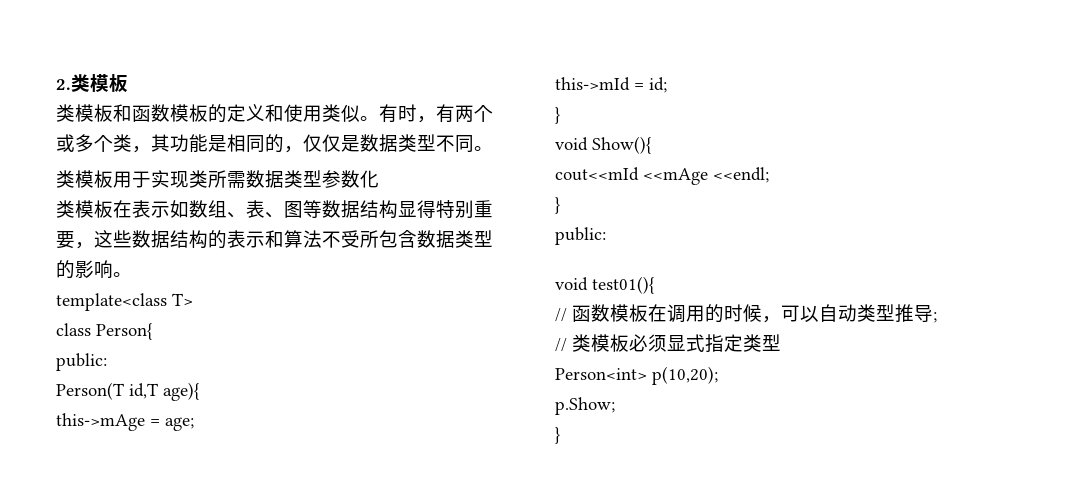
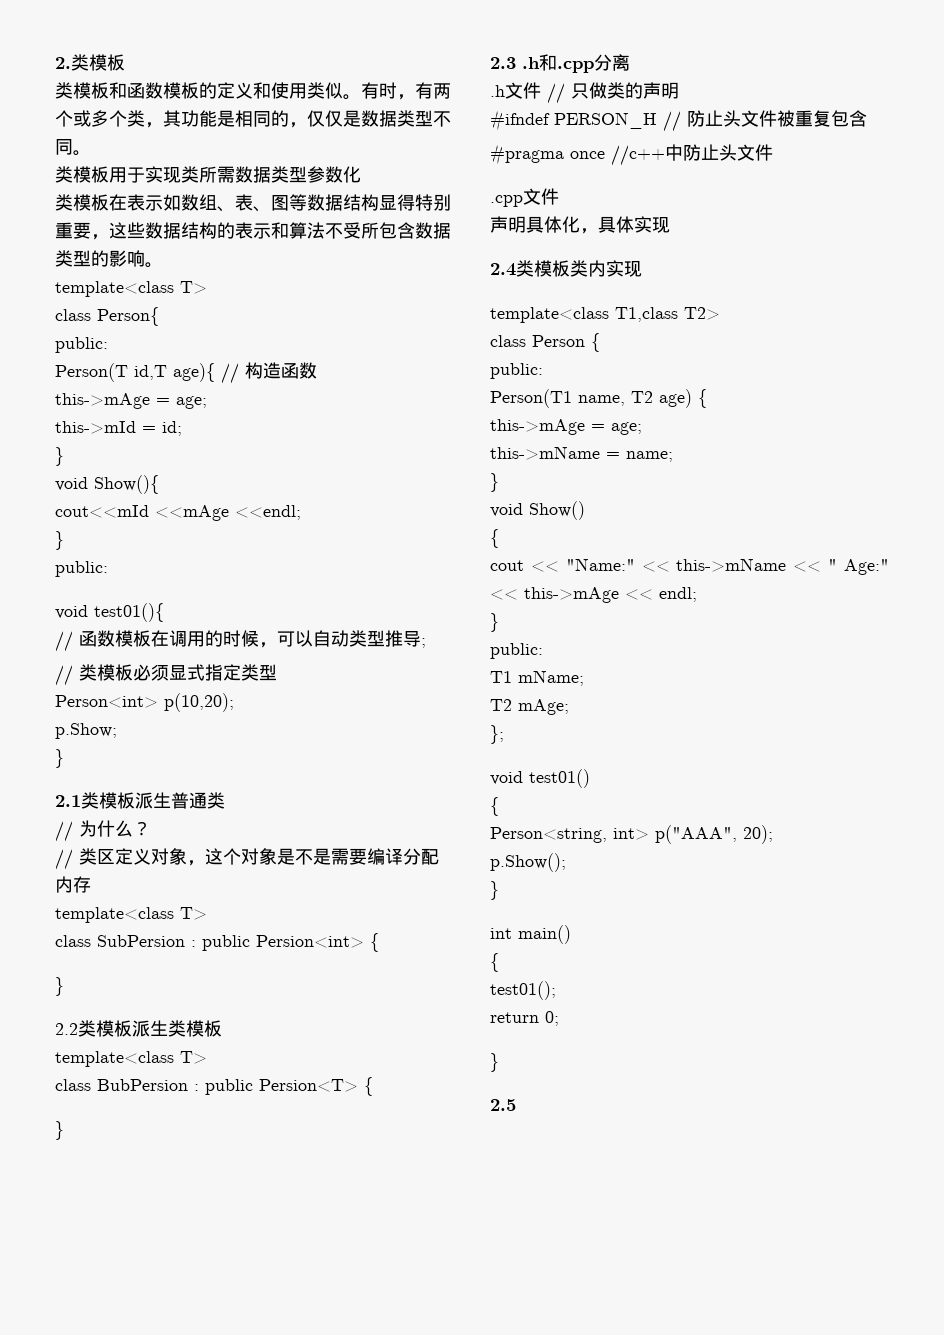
(199, 391) none -> [221,362,317,384] // 构造函数
(560, 435) none -> [55,792,225,809] [55,820,151,842] [55,848,439,870] [55,876,91,893] [55,907,207,923] [55,933,379,952] [55,977,64,996] [55,1020,222,1037] [55,1051,207,1067] [55,1077,373,1096] [55,1121,64,1140] [490,54,630,73] [490,82,679,104] [490,110,867,132] [490,144,773,166] [490,188,559,207] [490,216,670,234] [490,260,642,277] [490,307,720,323] [490,333,600,352] [490,363,543,379] [490,389,707,408] [490,419,642,435] [490,446,673,462] [490,473,499,492] [490,501,585,520] [490,529,499,548] [490,558,889,575] [490,587,697,603] [490,613,499,632] [490,643,543,659] [490,670,584,686] [490,699,569,715] [490,725,504,744] [490,769,590,788] [490,797,499,816] [490,825,773,844] [490,853,566,872] [490,881,499,900] [490,925,571,944] [490,953,499,972] [490,981,556,1000] [490,1011,559,1026] [490,1053,499,1072] [490,1099,516,1111] // 2.1类模板派生普通类 // // 为什么？ // // 类区定义对象，这个对象是不是需要编译分配内存 // template<class T> // class SubPersion : public Persion<int> { // } // 2.2类模板派生类模板 // template<class T> // class BubPersion : public Persion<T> { // } // 2.3 .h和.cpp分离 // .h文件 // 只做类的声明 // #ifndef PERSON_H // 防止头文件被重复包含 // #pragma once //c++中防止头文件 // .cpp文件 // 声明具体化，具体实现 // 2.4类模板类内实现 // template<class T1,class T2> // class Person { // public: // Person(T1 name, T2 age) { // this->mAge = age; // this->mName = name; // } // void Show() // { // cout << "Name:" << this->mName << " Age:" << this->mAge << endl; // } // public: // T1 mName; // T2 mAge; // }; // void test01() // { // Person<string, int> p("AAA", 20); // p.Show(); // } // int main() // { // test01(); // return 0; // } // 2.5

